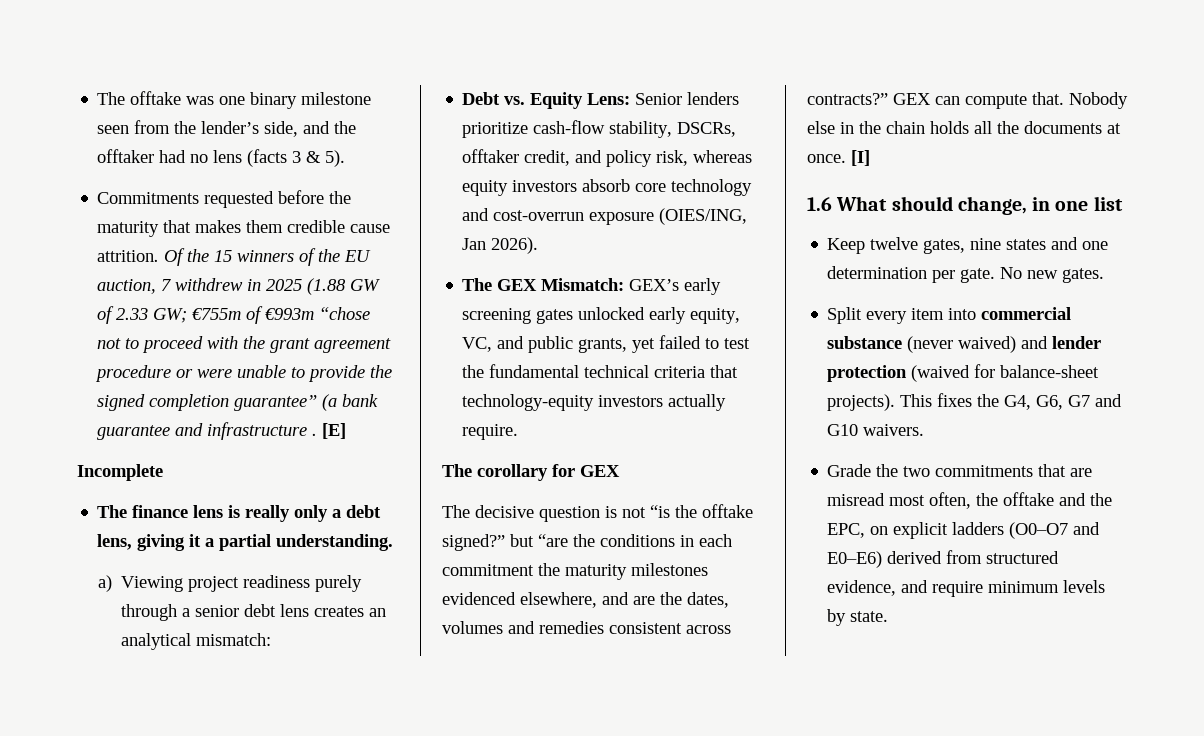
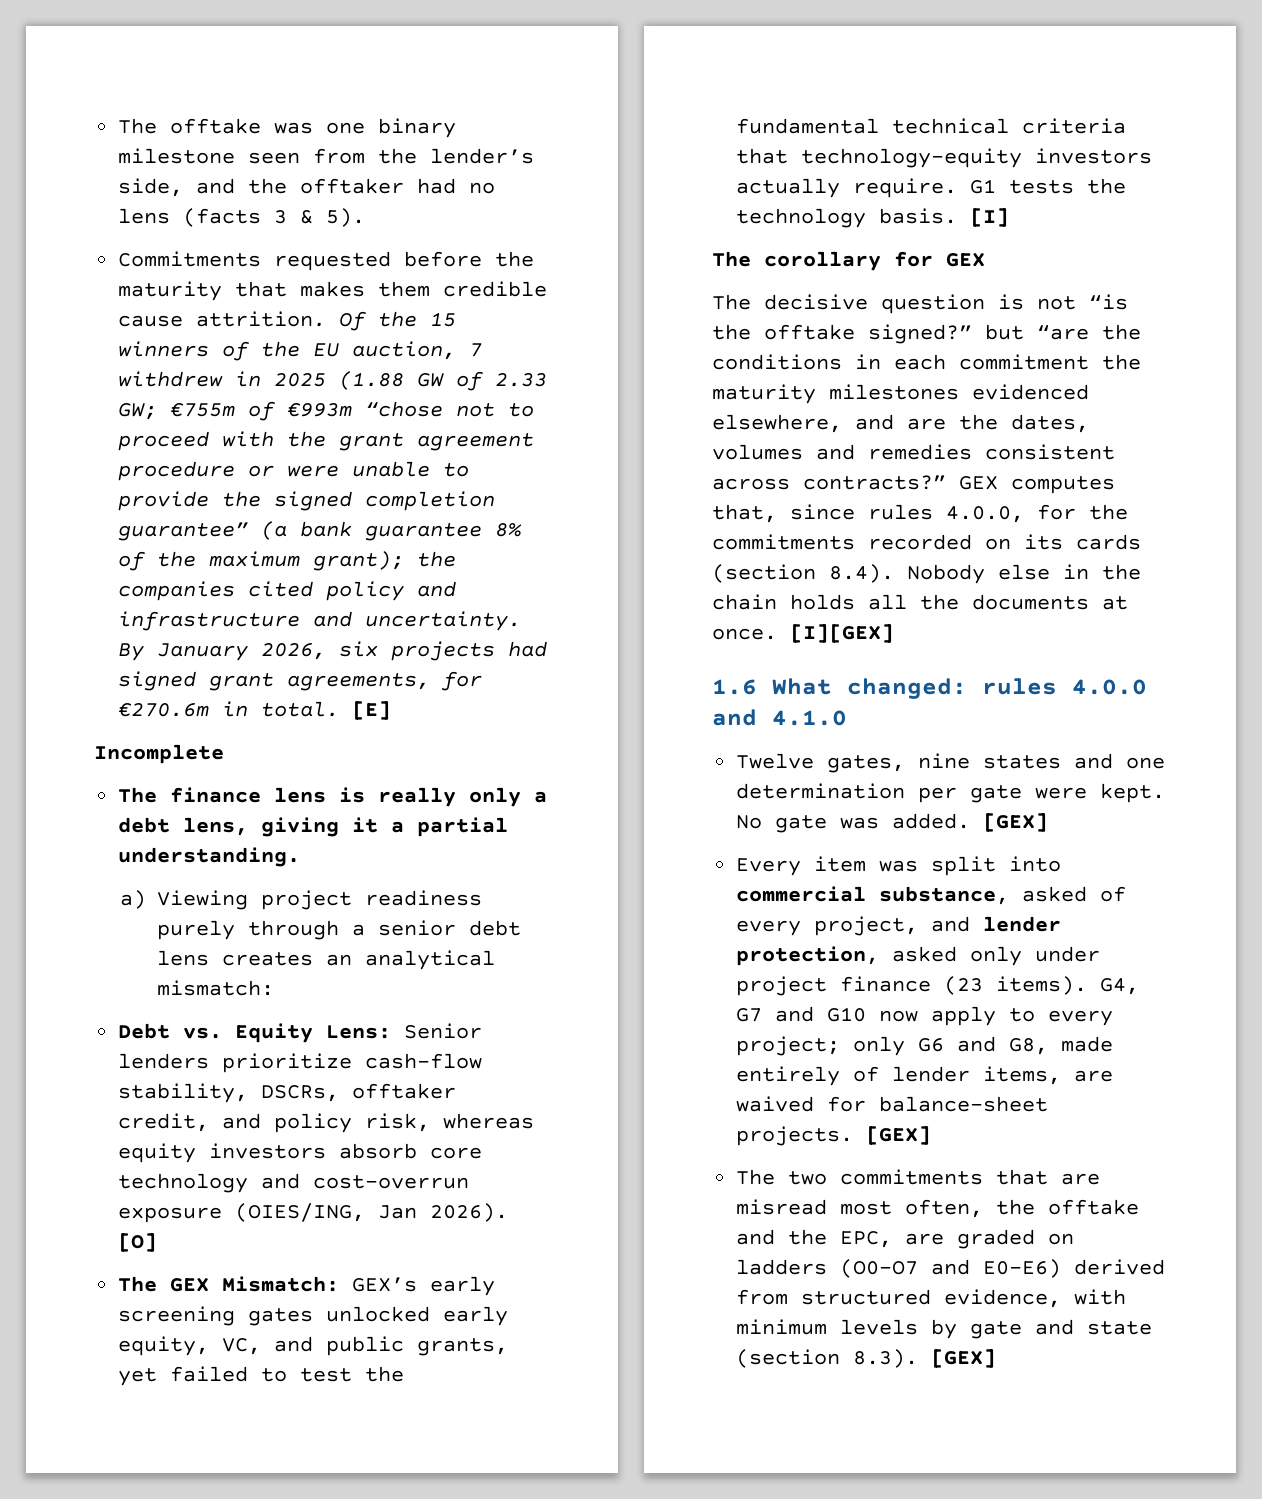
[175,422,318,440] and infrastructure . -> [495,523,523,537] [118,551,457,571] [118,581,457,601] [118,611,522,631] [118,641,548,661] [118,671,483,691] [118,701,340,717] 8% of the maximum grant); the companies cited policy and infrastructure and uncertainty. By January 2026, six projects had signed grant agreements, for €270.6m in total.
(539, 245) none -> [118,1233,158,1252] [O]
(519, 432) none -> [970,178,1127,194] [736,208,1010,228] G1 tests the technology basis. [I]
[935,92,1064,109] can compute that. -> [1011,476,1115,494] [712,504,1128,523] [712,534,1141,550] [712,564,894,583] computes that, since rules 4.0.0, for the commitments recorded on its cards (section 8.4).
[851,150,870,166] [I] -> [790,624,894,643] [I][GEX]
[891,196,1123,215] [827,237,919,254] should change, in one list // Keep twelve -> [847,678,1147,699] [712,709,847,726] [736,753,815,769] changed: rules 4.0.0 and 4.1.0 // Twelve
[960,267,1105,283] [827,307,1072,324] [827,336,1102,353] [827,364,1100,382] [827,393,1123,411] [827,424,925,436] [827,464,899,477] gate. No new gates. // Split every item into commercial substance (never waived) and lender protection (waived for balance-sheet projects). This fixes the G4, G6, G7 and G10 waivers. // Grade the -> [970,783,1166,803] [736,813,1049,833] [736,856,1062,876] [736,886,1127,905] [736,916,1062,936] [736,946,1101,966] [736,976,1140,996] [736,1006,1114,1026] [736,1036,1114,1056] [736,1066,1114,1086] [736,1096,1049,1112] [736,1126,932,1146] [736,1169,776,1185] gate were kept. No gate was added. [GEX] // Every item was split into commercial substance, asked of every project, and lender protection, asked only under project finance (23 items). G4, G7 and G10 now apply to every project; only G6 and G8, made entirely of lender items, are waived for balance-sheet projects. [GEX] // The
[870,522,949,539] on explicit -> [905,1229,1075,1249] are graded on
[901,580,984,597] and require -> [1074,1289,1127,1305] with
[850,611,889,622] state. -> [970,1319,1153,1339] [736,1349,997,1368] gate and state (section 8.3). [GEX]

